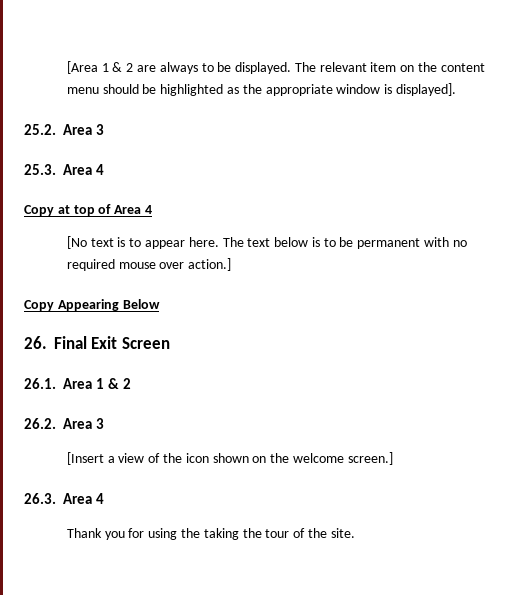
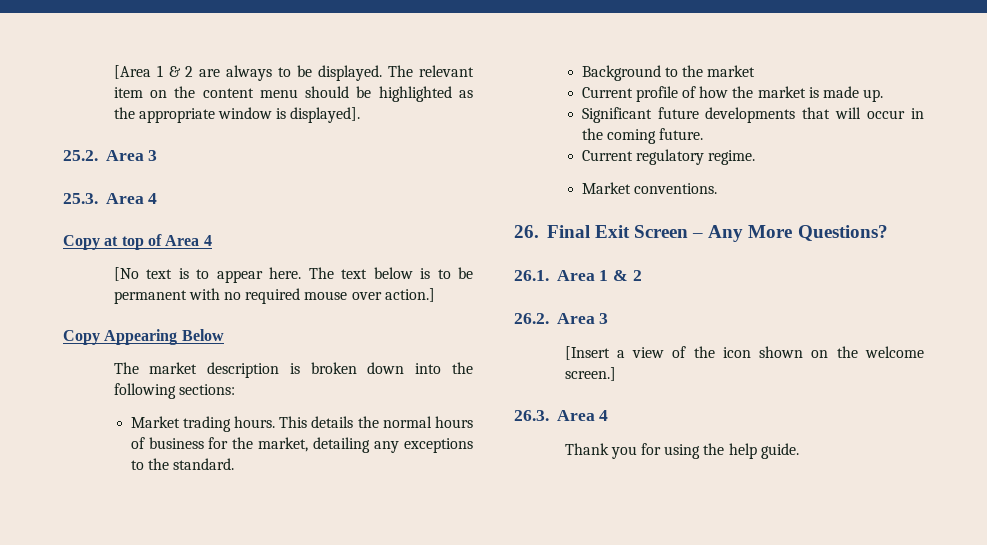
(160, 304) none -> [113,362,473,378] [113,383,235,399] [130,416,473,432] [130,437,473,453] [130,458,235,470] [581,65,756,81] [581,86,884,102] [581,107,924,123] [581,128,704,144] [581,149,756,165] [581,182,717,194] // The market description is broken down into the following sections: // Market trading hours. This details the normal hours of business for the market, detailing any exceptions to the standard. // Background to the market // Current profile of how the market is made up. // Significant future developments that will occur in the coming future. // Current regulatory regime. // Market conventions.
(170, 343) none -> [692,225,888,242] – Any More Questions?
[203,528,355,540] taking the tour of the site. -> [728,443,799,459] help guide.

